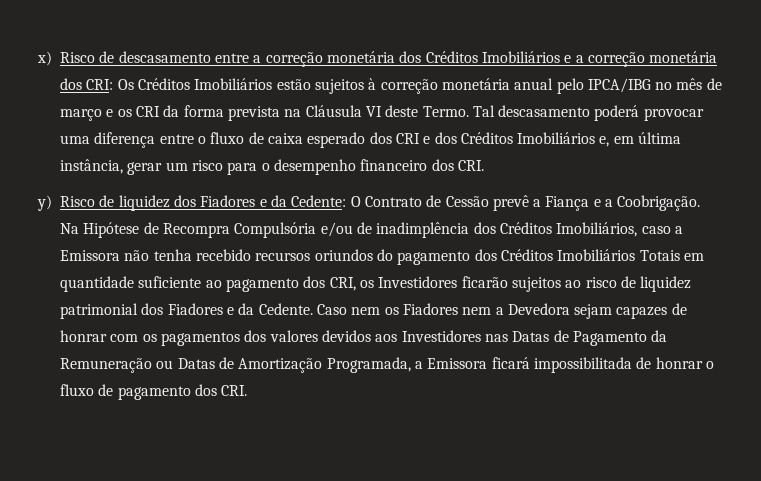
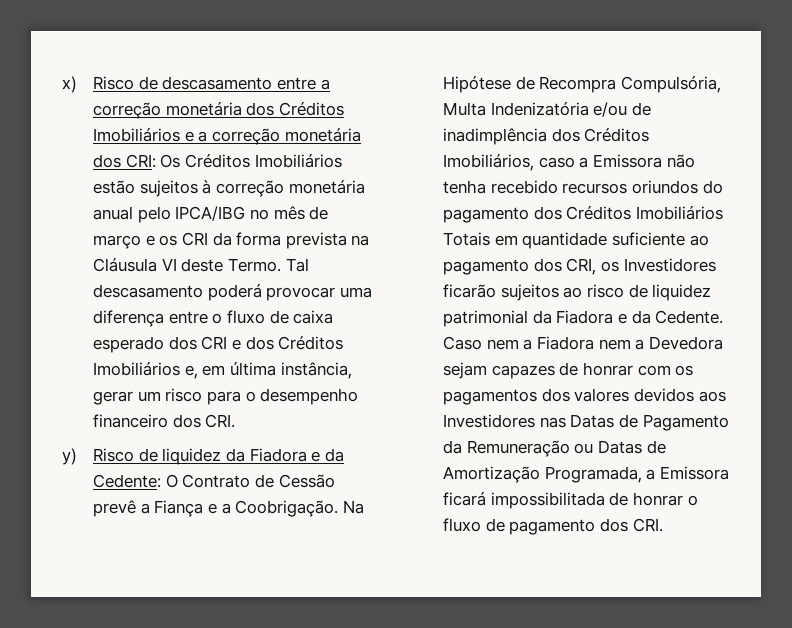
[173,195,256,207] dos Fiadores -> [226,448,307,462] da Fiadora
[234,222,317,238] Compulsória -> [621,76,722,93] [443,102,589,116] Compulsória, Multa Indenizatória
[141,303,223,315] dos Fiadores -> [532,310,614,324] da Fiadora
[384,303,458,315] os Fiadores -> [523,336,595,350] a Fiadora

